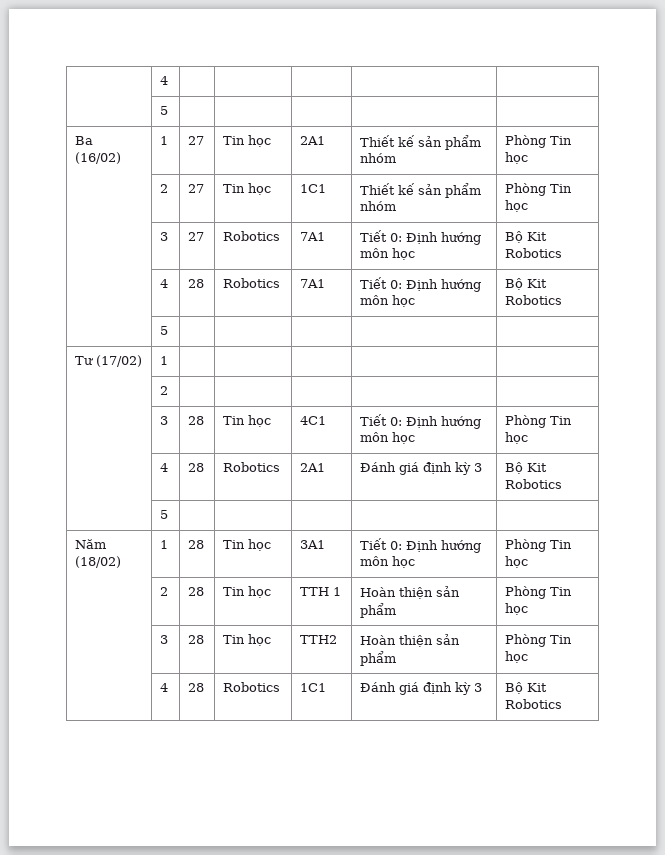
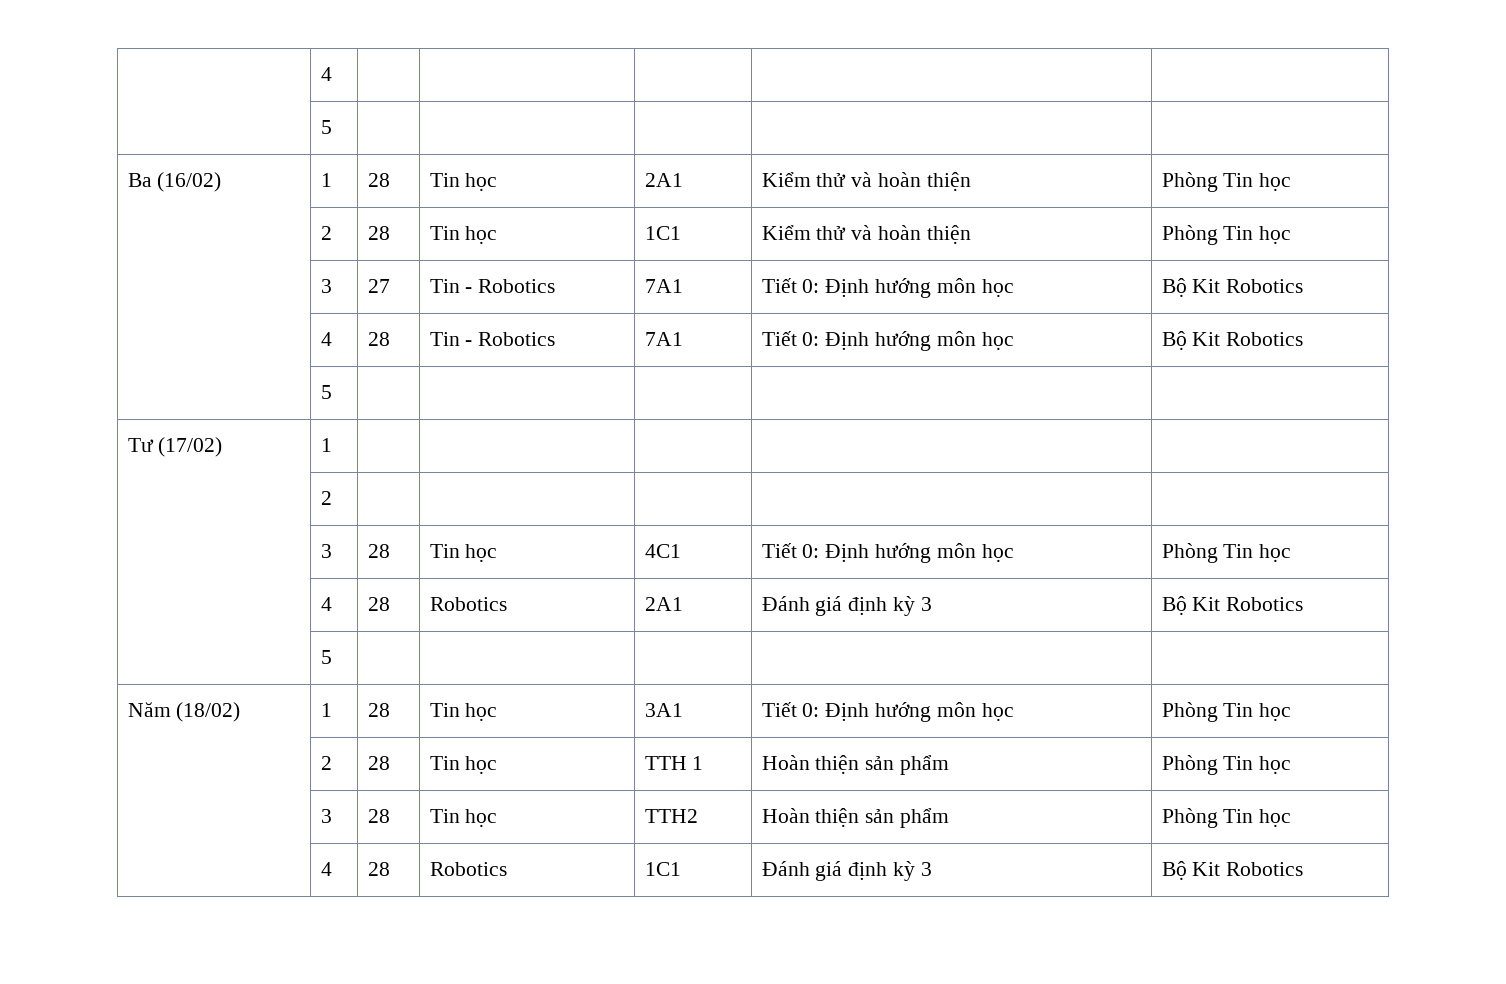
[188,136,205,145] 27 -> [367,173,390,187] 28
[360,134,482,150] [360,153,397,163] [505,135,573,148] [505,152,529,164] [160,184,169,193] [188,184,205,193] Thiết kế sản phẩm nhóm | Phòng Tin học // | 2 | 27 -> [761,172,971,191] [1161,172,1292,192] [320,226,332,240] [367,226,390,240] Kiểm thử và hoàn thiện | Phòng Tin học // | 2 | 28
[360,182,482,198] [360,201,397,211] Thiết kế sản phẩm nhóm -> [761,225,971,244] Kiểm thử và hoàn thiện
(205, 236) none -> [429,279,473,293] Tin -
(205, 283) none -> [429,332,473,346] Tin -

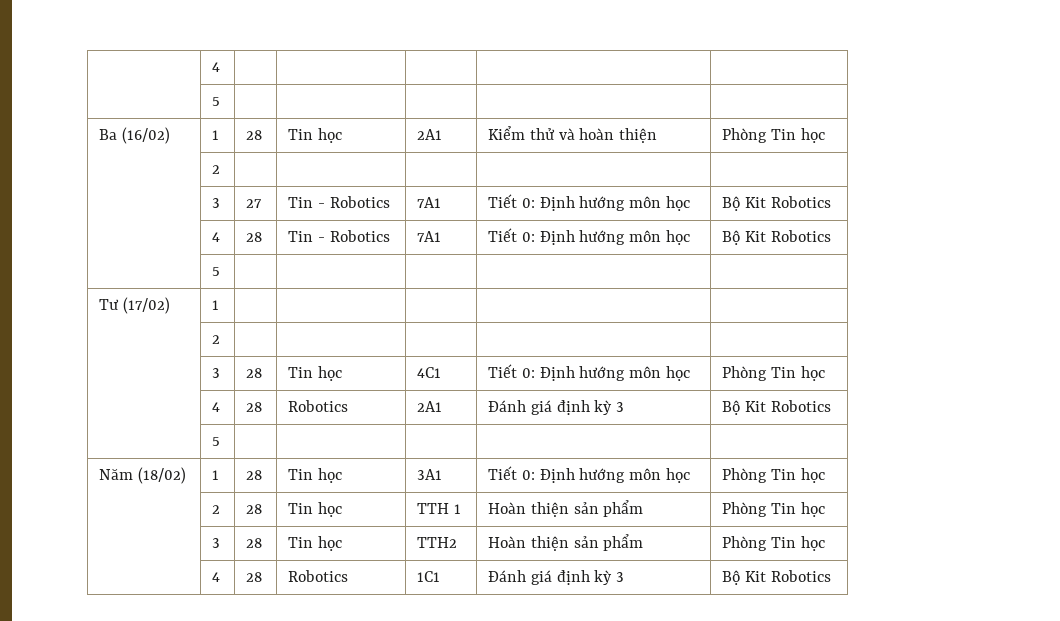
[367,226,390,240] [429,226,498,244] [644,226,681,240] [761,225,971,244] [1161,225,1292,245] 28 | Tin học | 1C1 | Kiểm thử và hoàn thiện | Phòng Tin học -> (221, 169) | | | |

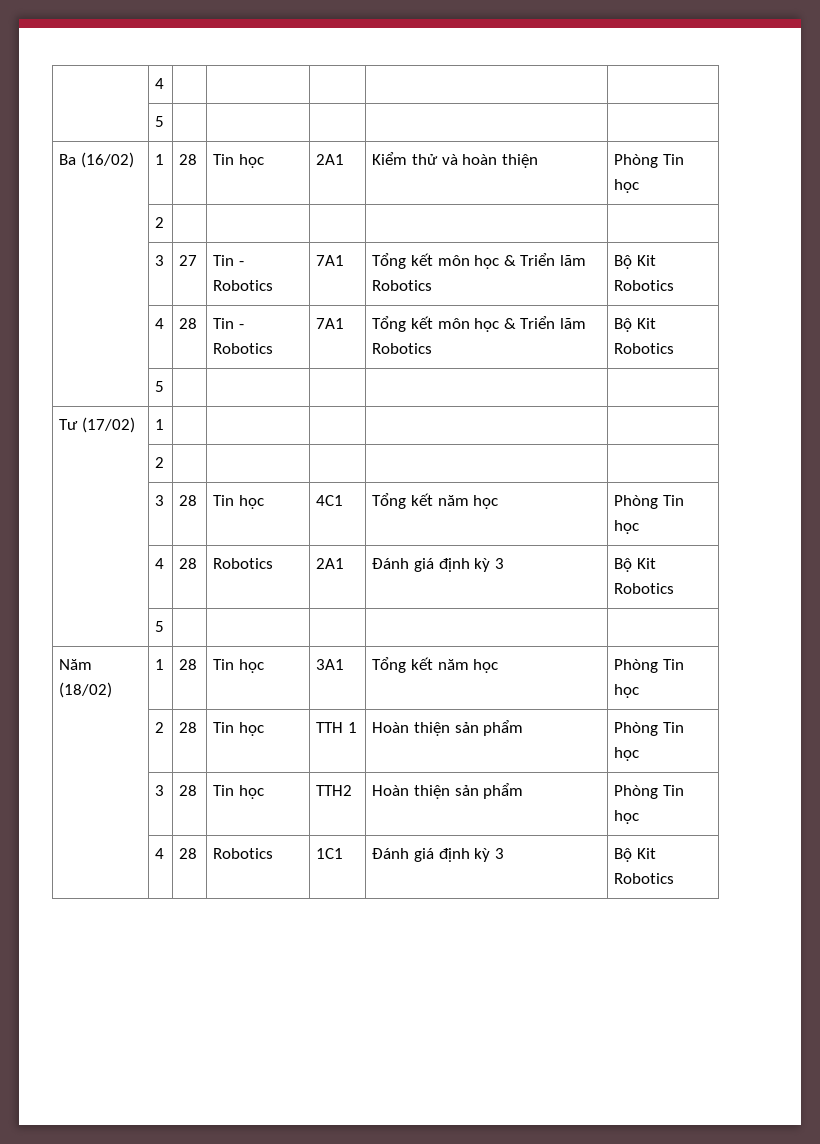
[488,194,690,211] Tiết 0: Định hướng môn học -> [372,253,586,269] [372,280,433,291] Tổng kết môn học & Triển lãm Robotics
[488,228,690,245] Tiết 0: Định hướng môn học -> [372,316,586,332] [372,343,433,354] Tổng kết môn học & Triển lãm Robotics
[488,364,662,381] Tiết 0: Định hướng môn -> [372,493,469,509] Tổng kết năm
[488,466,662,483] Tiết 0: Định hướng môn -> [372,657,469,673] Tổng kết năm

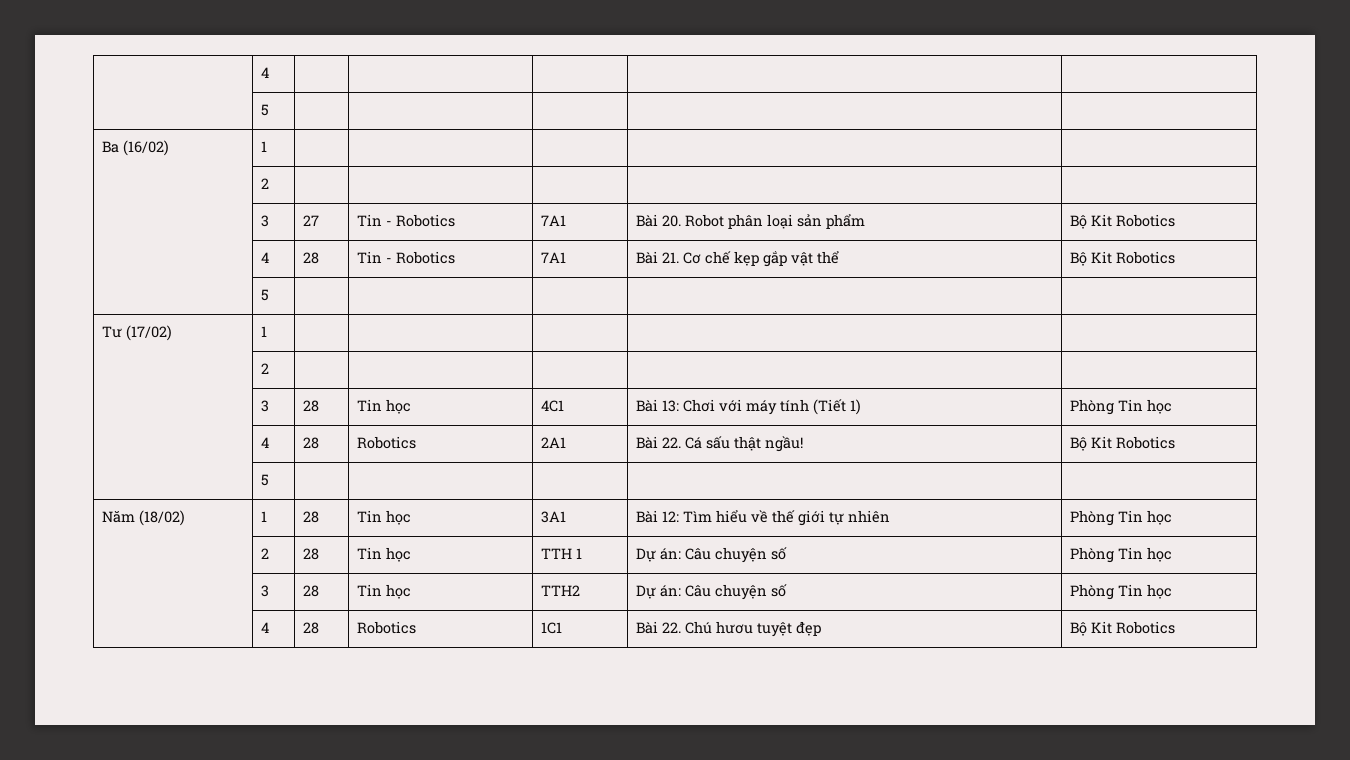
[179,154,198,165] [213,154,265,168] [316,154,345,165] [372,152,538,168] [614,154,685,168] [614,179,640,193] 28 | Tin học | 2A1 | Kiểm thử và hoàn thiện | Phòng Tin học -> (268, 146) | | | |
[372,253,586,269] [372,280,433,291] Tổng kết môn học & Triển lãm Robotics -> [636,214,866,229] Bài 20. Robot phân loại sản phẩm
[372,316,586,332] [372,343,433,354] Tổng kết môn học & Triển lãm Robotics -> [636,251,840,267] Bài 21. Cơ chế kẹp gắp vật thể
[372,493,499,509] Tổng kết năm học -> [636,399,862,415] Bài 13: Chơi với máy tính (Tiết 1)
[372,558,504,572] Đánh giá định kỳ 3 -> [636,436,804,452] Bài 22. Cá sấu thật ngầu!
[372,657,499,673] Tổng kết năm học -> [636,510,891,526] Bài 12: Tìm hiểu về thế giới tự nhiên
[372,720,524,736] Hoàn thiện sản phẩm -> [636,547,788,563] Dự án: Câu chuyện số
[372,783,524,799] Hoàn thiện sản phẩm -> [636,584,788,600] Dự án: Câu chuyện số
[372,848,504,862] Đánh giá định kỳ 3 -> [636,621,822,637] Bài 22. Chú hươu tuyệt đẹp

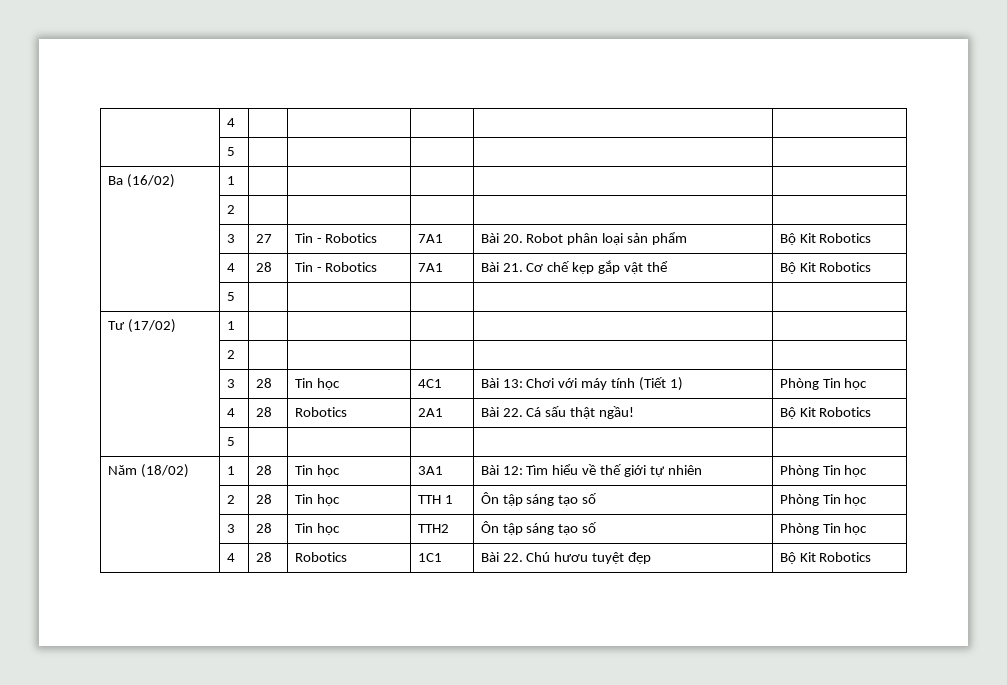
[636,547,768,563] Dự án: Câu chuyện -> [480,492,579,506] Ôn tập sáng tạo
[636,584,768,600] Dự án: Câu chuyện -> [480,521,579,535] Ôn tập sáng tạo

